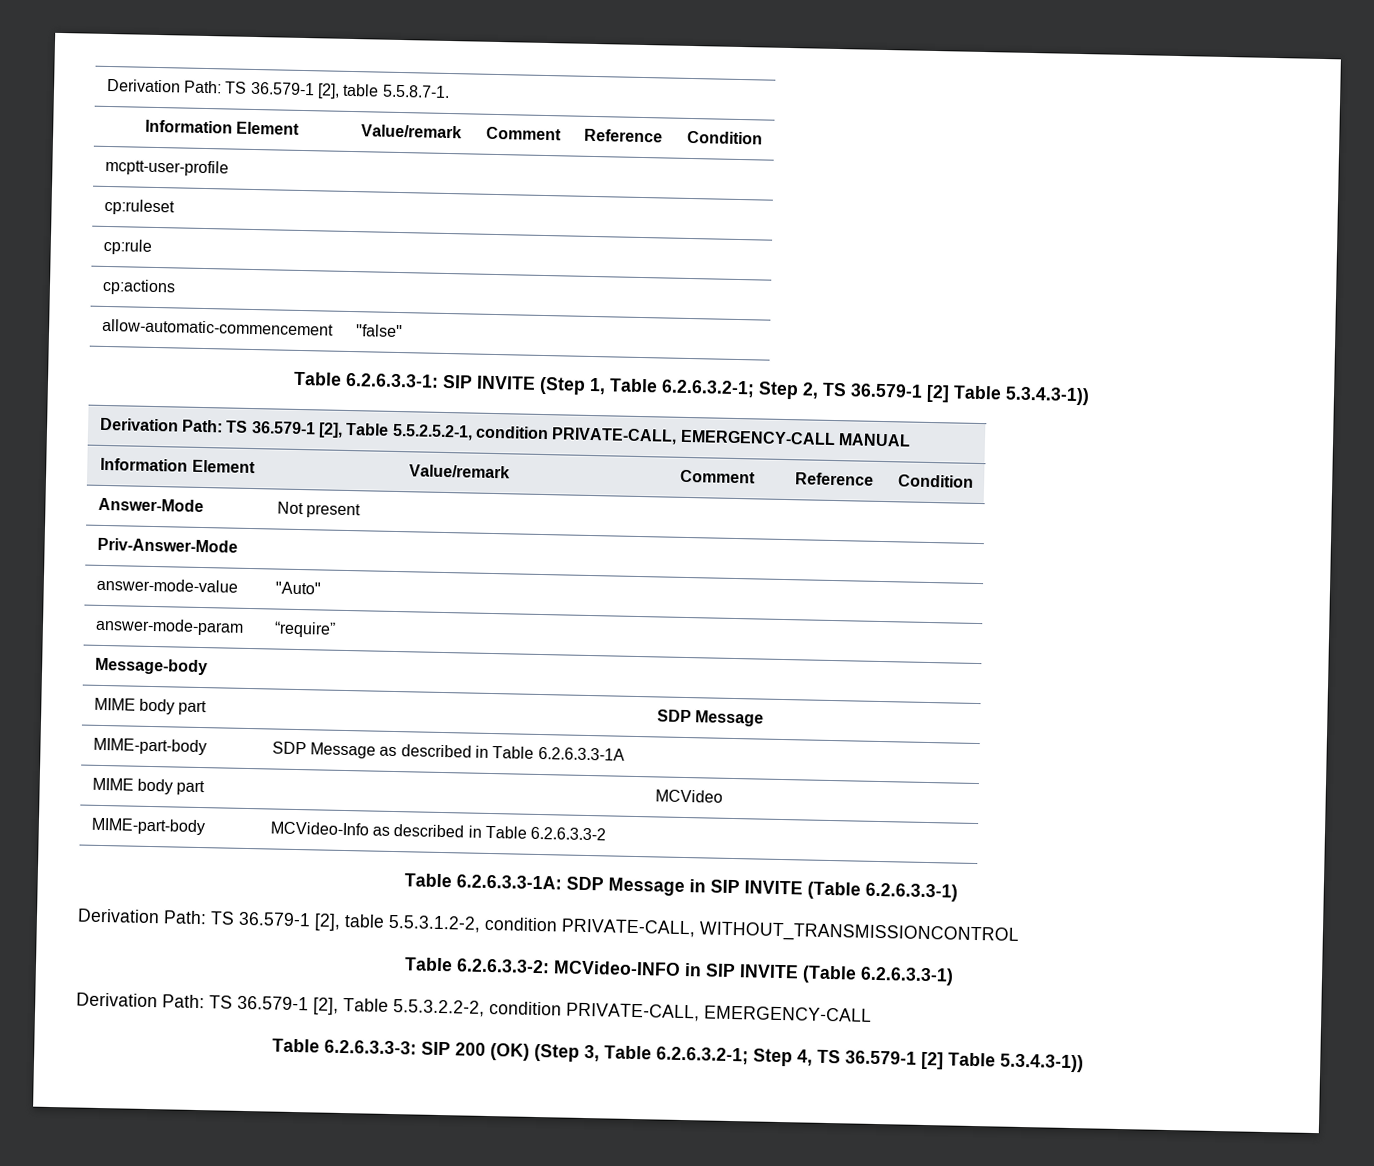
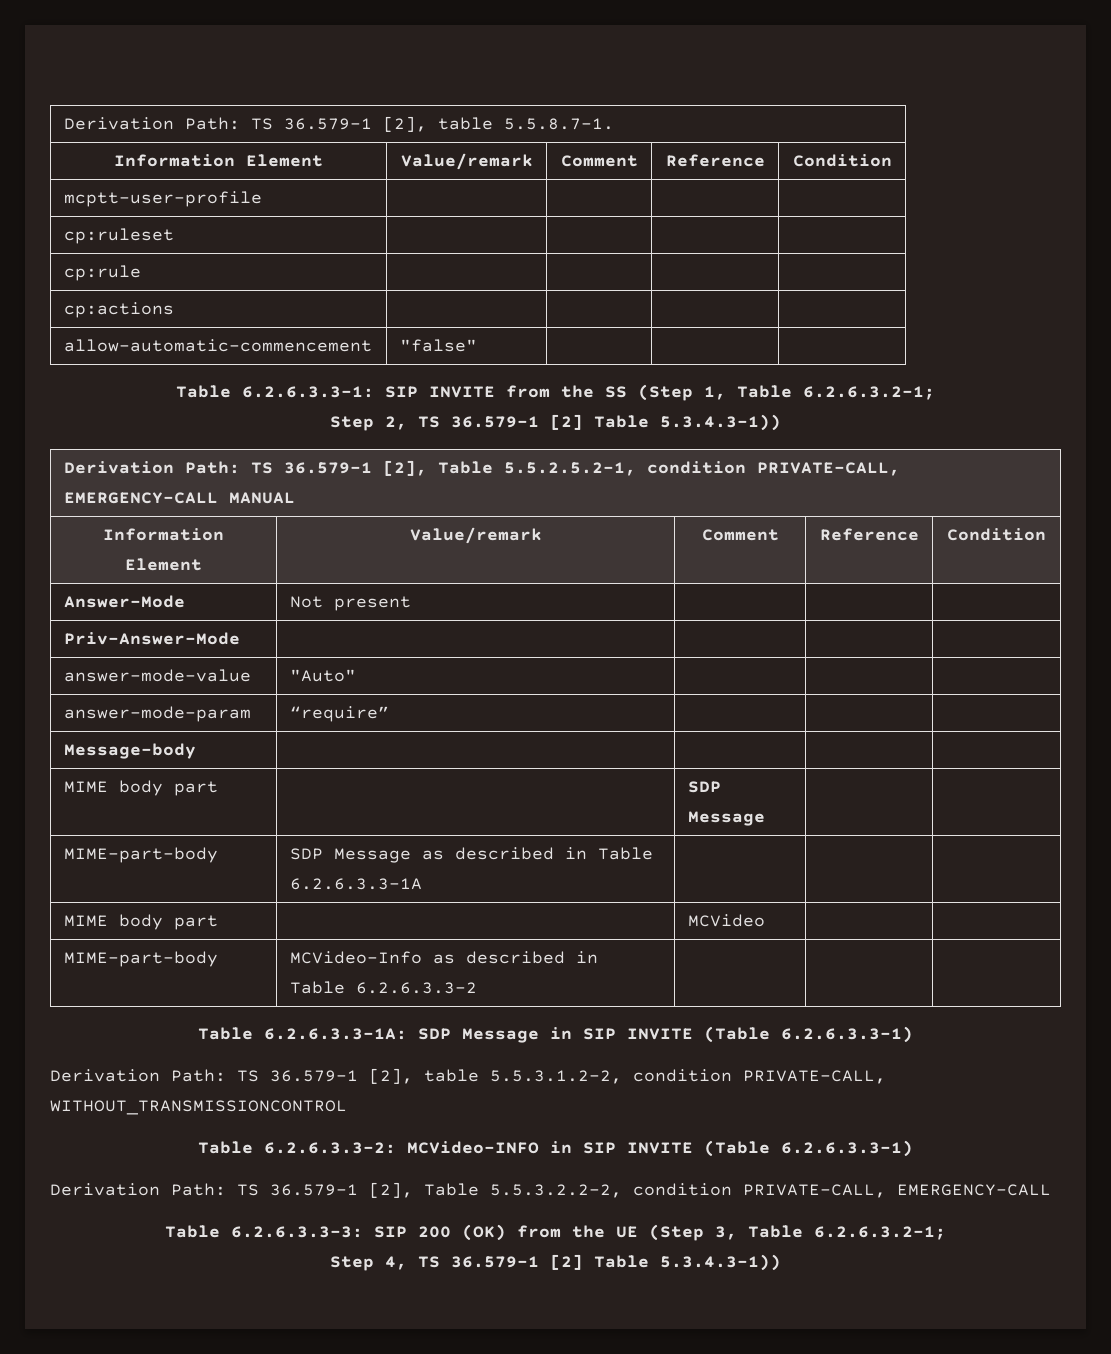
(536, 382) none -> [506,385,627,398] from the SS
(755, 388) none -> (935, 393) //
(530, 1052) none -> [517,1225,638,1238] from the UE
(749, 1055) none -> (946, 1233) //

